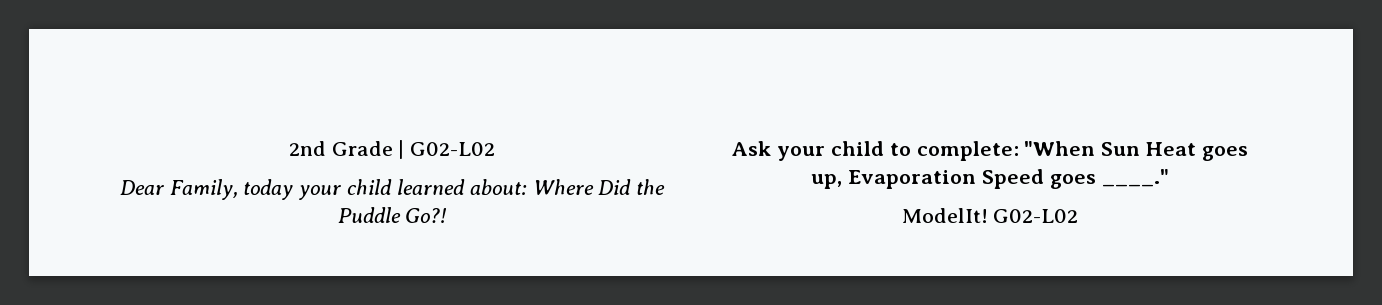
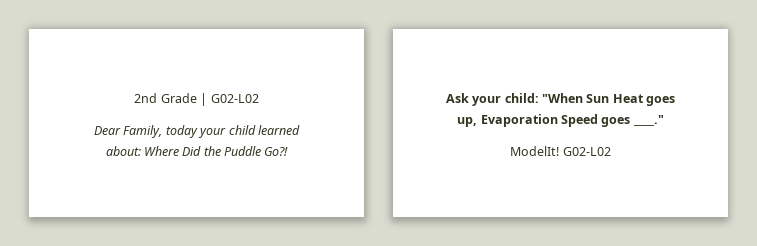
[830,141,1019,161] child to complete: -> [504,93,539,103] child:

